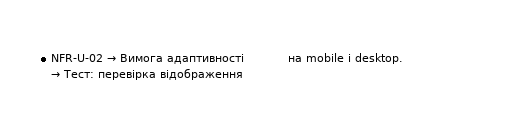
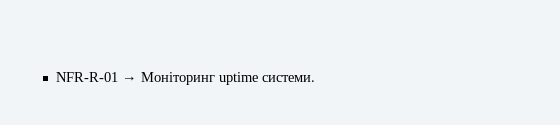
[51,54,245,64] [51,68,244,80] [288,53,404,64] NFR-U-02 → Вимога адаптивності → Тест: перевірка відображення на mobile і desktop. -> [55,72,315,85] NFR-R-01 → Моніторинг uptime системи.

